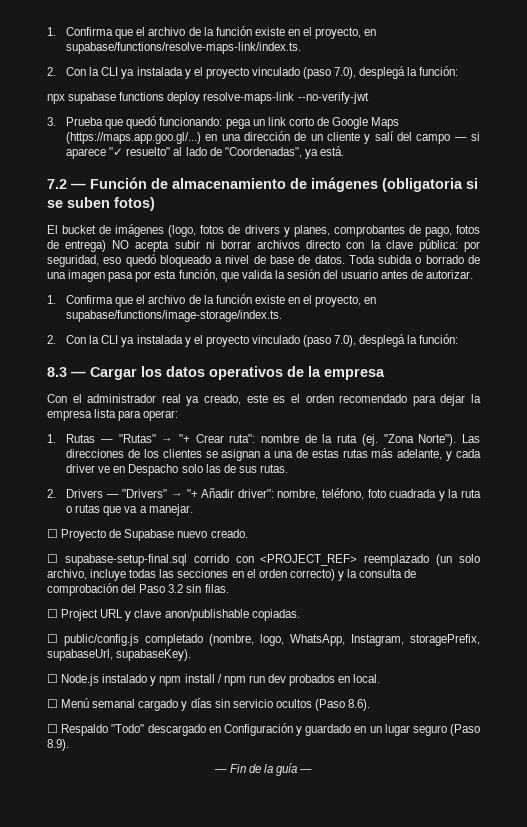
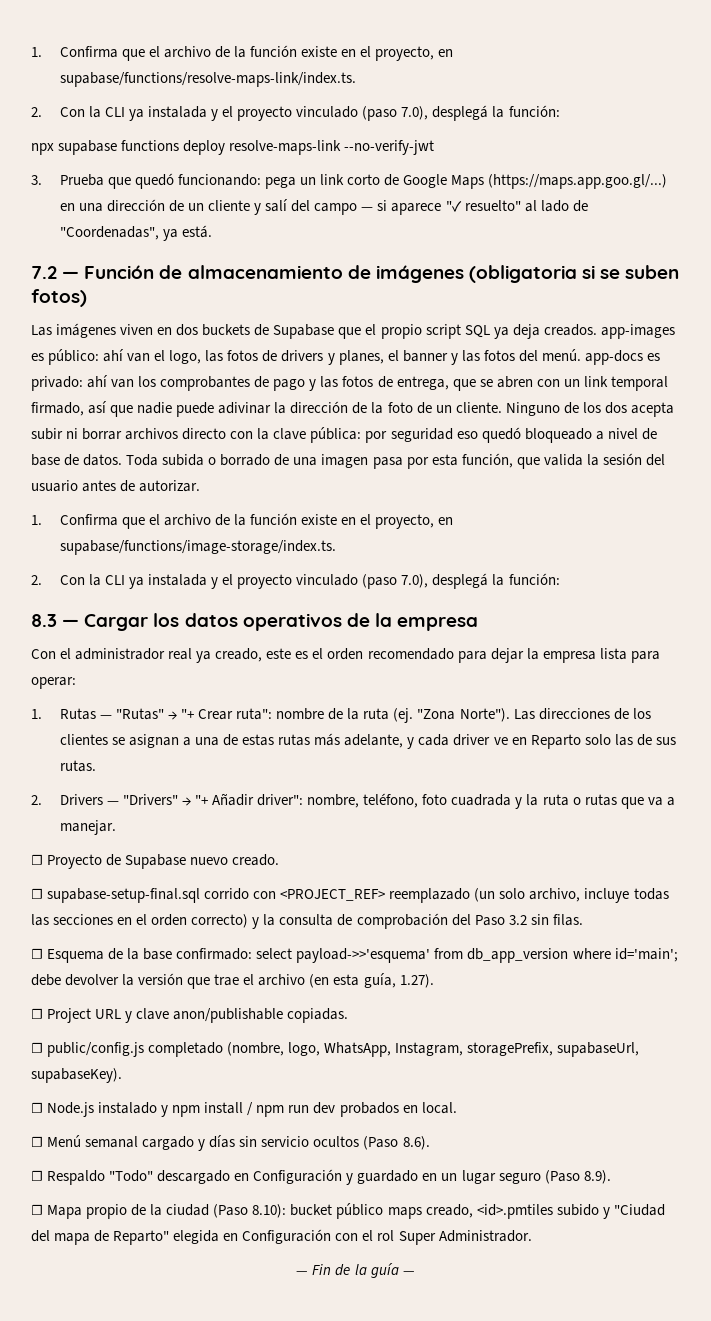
[47,224,197,237] El bucket de imágenes (logo, -> [31,323,675,339] [31,349,224,365] Las imágenes viven en dos buckets de Supabase que el propio script SQL ya deja creados. app-images es público: ahí van el logo, las
[333,225,480,237] [47,240,130,252] comprobantes de pago, fotos de entrega) NO -> [387,349,660,365] [31,375,668,391] [31,401,627,417] el banner y las fotos del menú. app-docs es privado: ahí van los comprobantes de pago y las fotos de entrega, que se abren con un link temporal firmado, así que nadie puede adivinar la dirección de la foto de un cliente. Ninguno de los dos
[47,255,99,267] seguridad, -> [390,428,453,442] seguridad
[128,464,179,476] Despacho -> [530,734,581,749] Reparto
(229, 588) none -> [31,948,678,963] [31,973,434,989] // ☐ Esquema de la base confirmado: select payload->>'esquema' from db_app_version where id='main'; debe devolver la versión que trae el archivo (en esta guía, 1.27).
(69, 745) none -> [31,1203,665,1219] [31,1229,532,1245] // ☐ Mapa propio de la ciudad (Paso 8.10): bucket público maps creado, <id>.pmtiles subido y "Ciudad del mapa de Reparto" elegida en Configuración con el rol Super Administrador.

